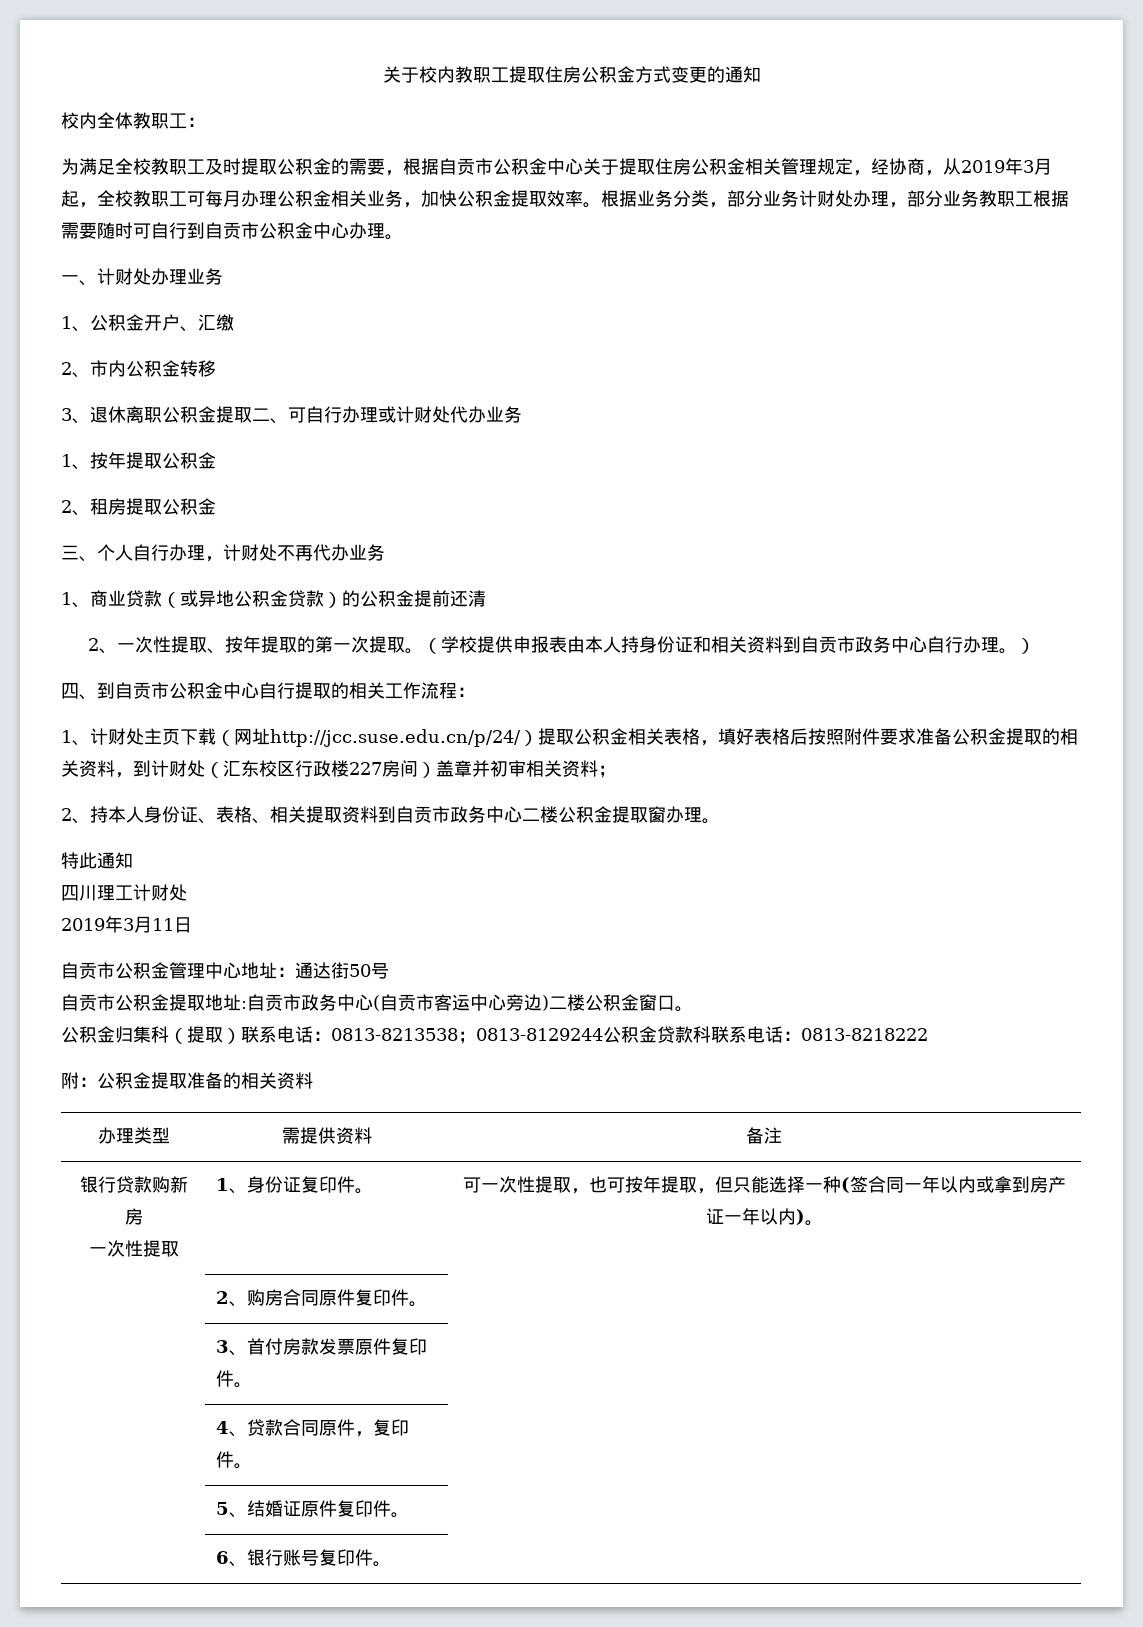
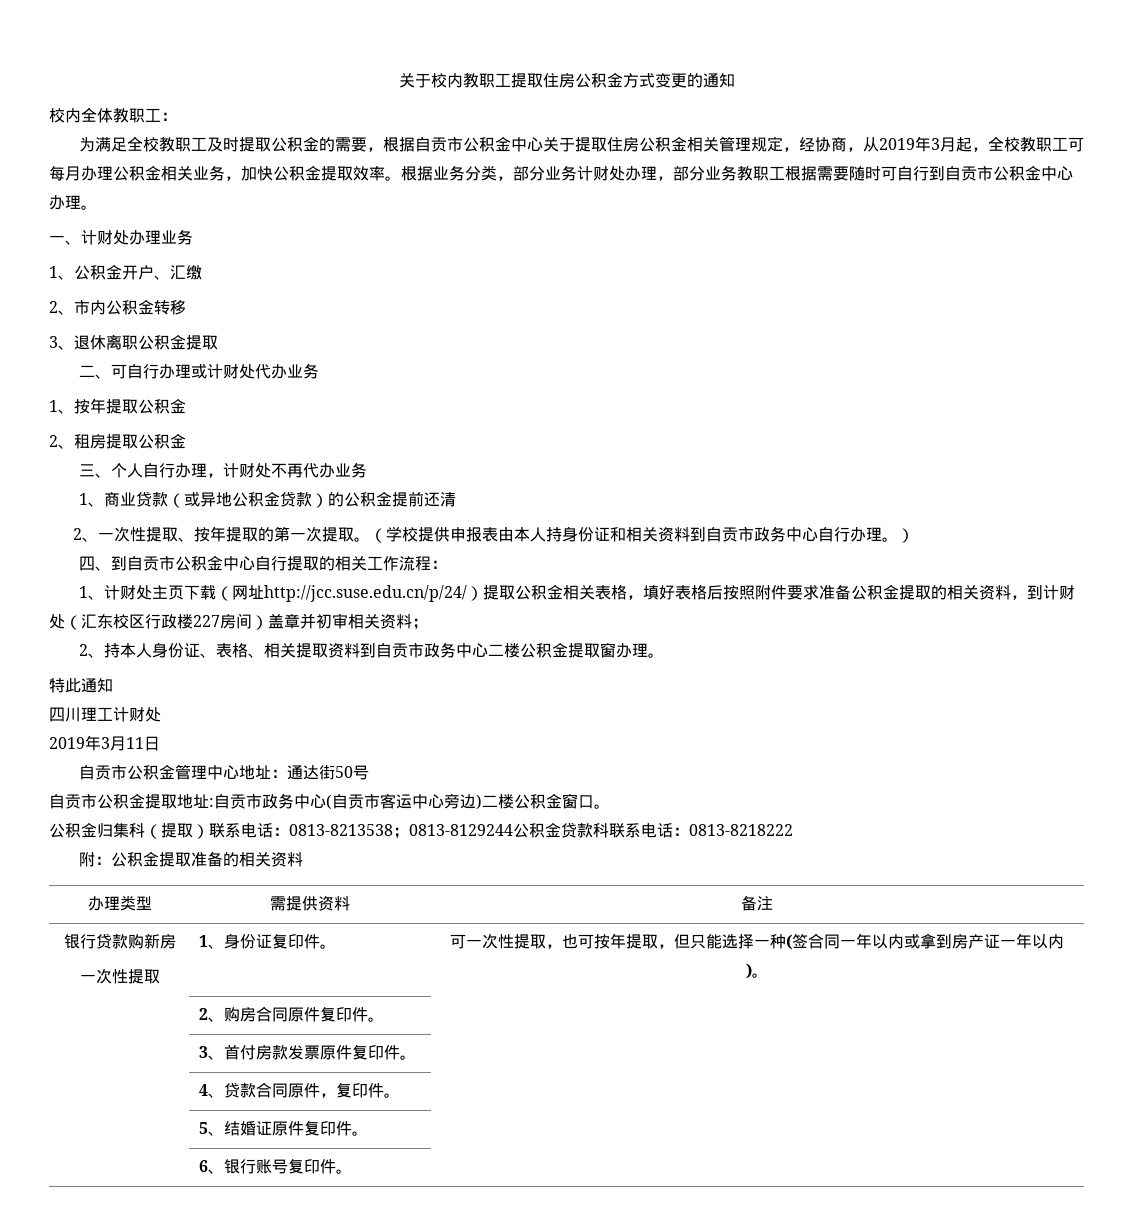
(252, 415) none -> (218, 342) //

